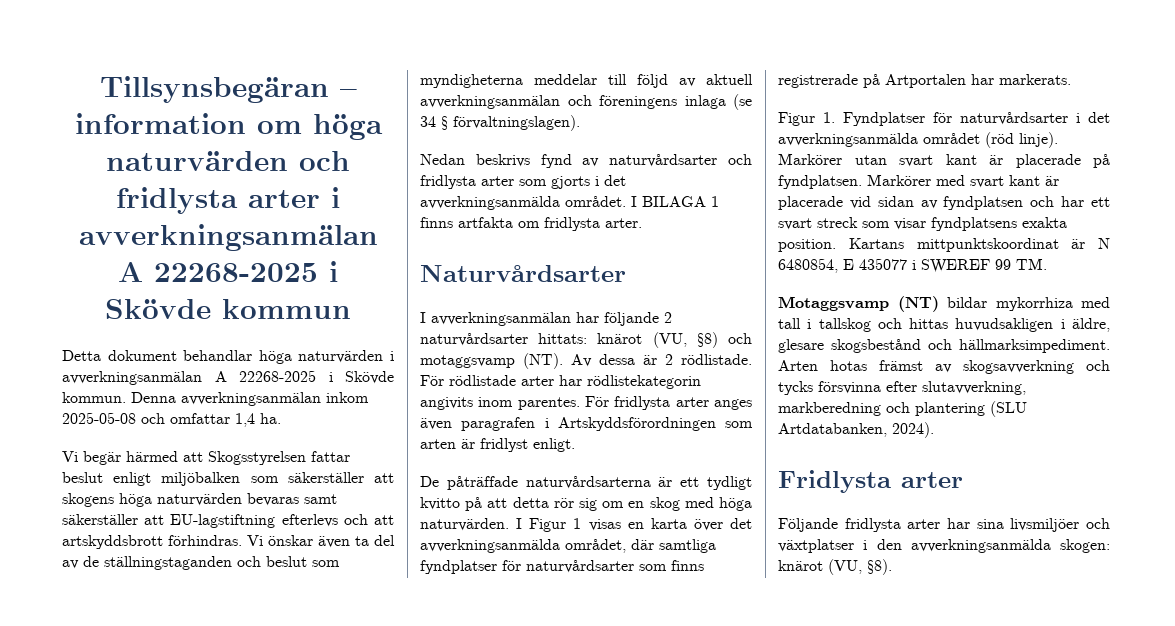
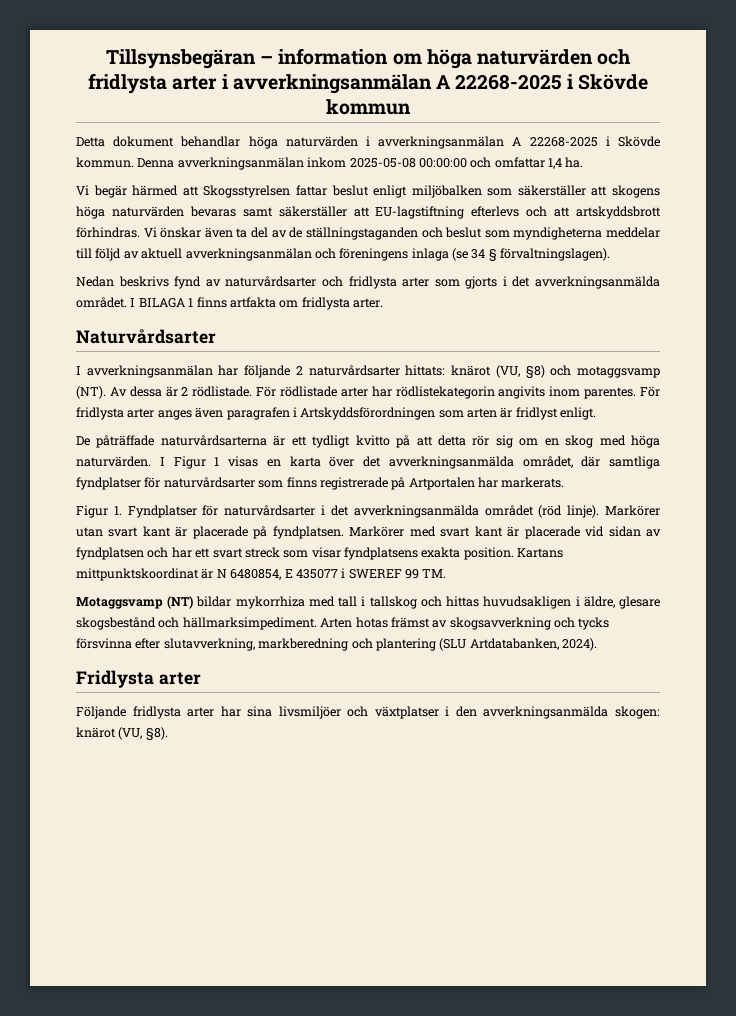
(136, 418) none -> [418,158,467,168] 00:00:00

